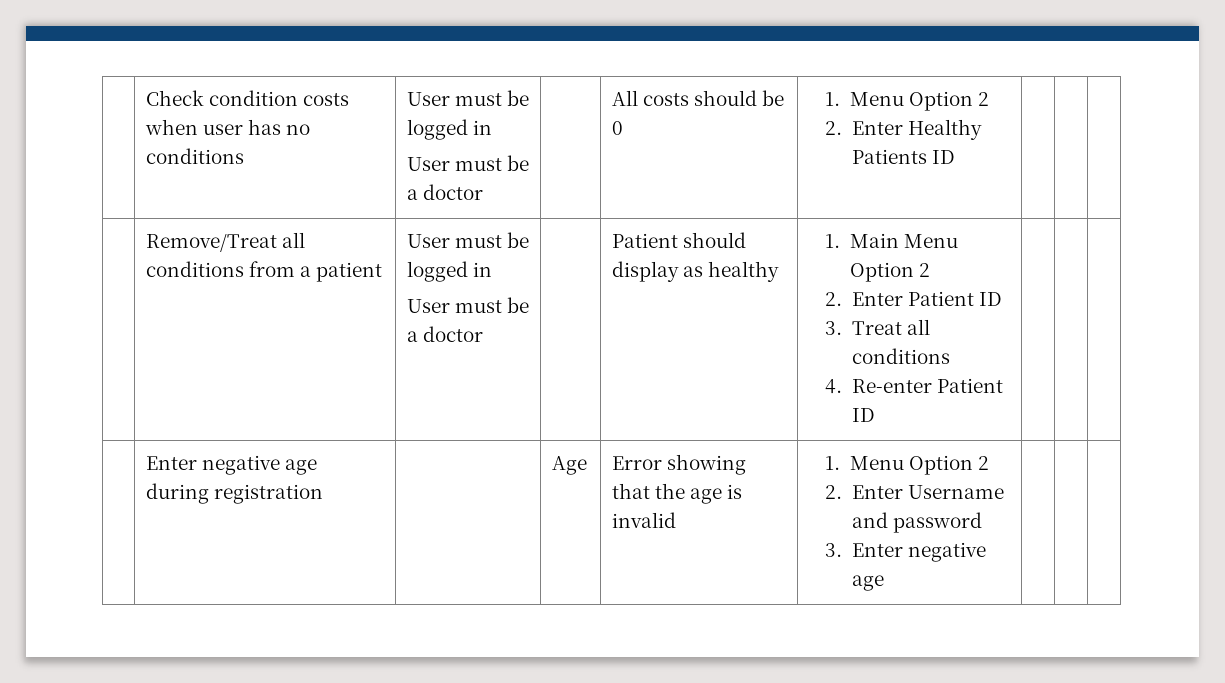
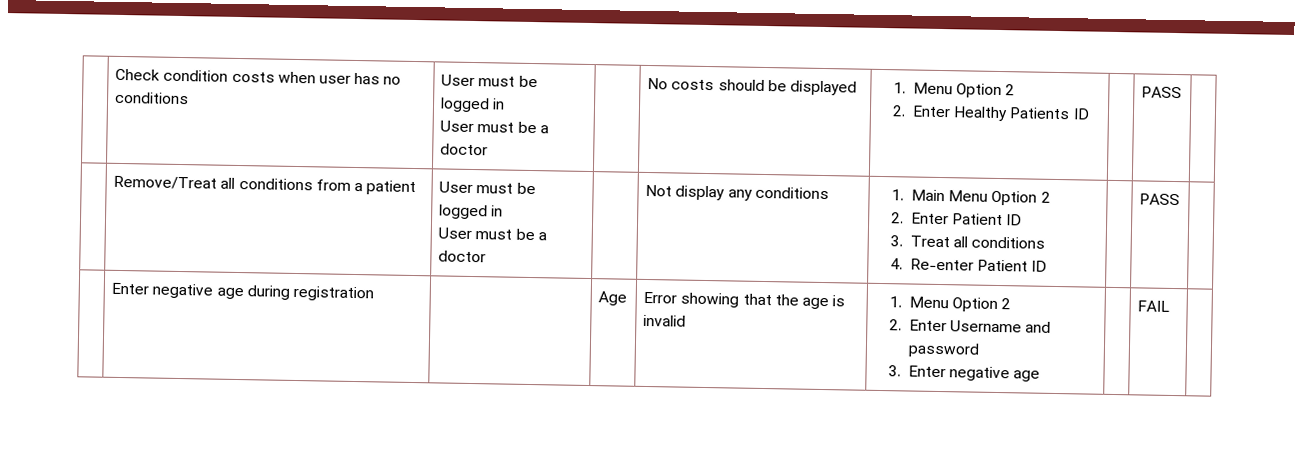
[611,90,638,106] All -> [647,77,669,90] No
[611,121,623,135] 0 -> [790,80,858,96] displayed
(956, 157) none -> [1141,86,1183,99] PASS
[611,232,746,248] [611,261,779,282] Patient should display as healthy -> [645,184,829,201] Not display any conditions
(875, 415) none -> [1139,193,1181,206] PASS
(884, 583) none -> [1137,300,1171,312] FAIL

